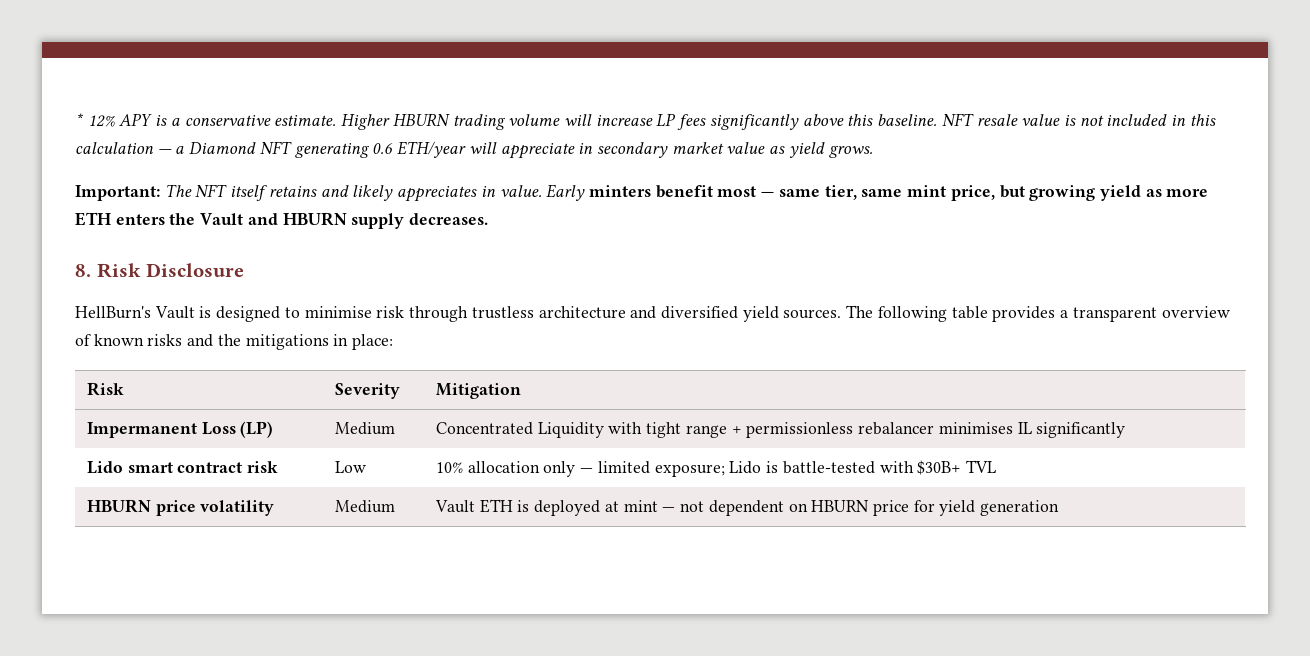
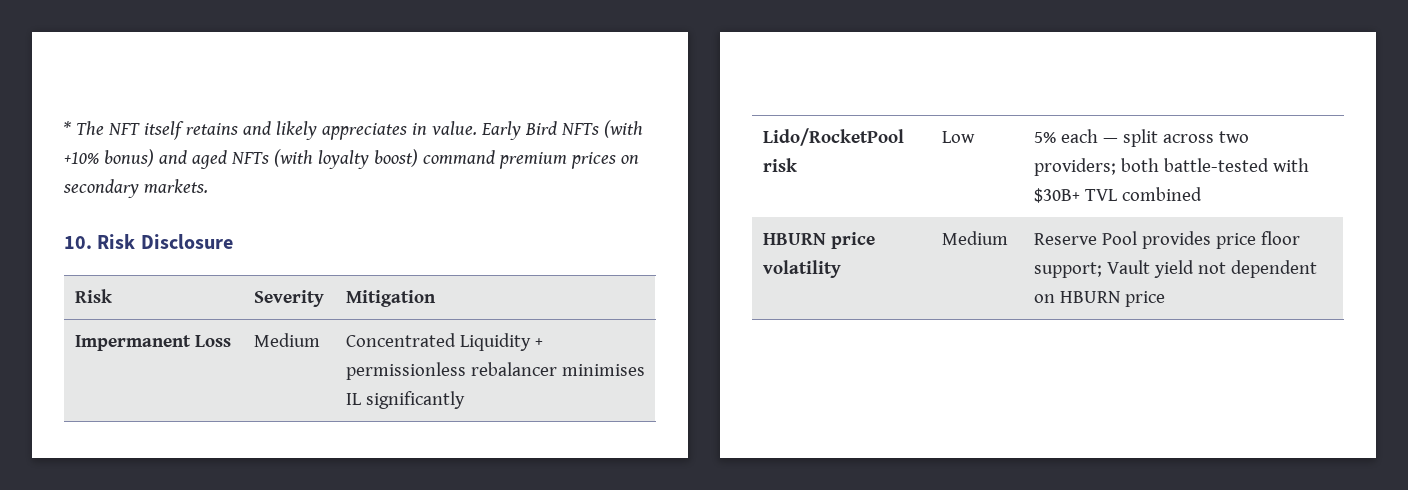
[87,113,1216,130] [75,141,873,159] [75,185,160,201] 12% APY is a conservative estimate. Higher HBURN trading volume will increase LP fees significantly above this baseline. NFT resale value is not included in this calculation — a Diamond NFT generating 0.6 ETH/year will appreciate in secondary market value as yield grows. // Important: -> (72, 128) none
[588,185,1209,201] [75,212,489,229] [75,263,245,278] [75,305,1230,322] [75,334,394,350] minters benefit most — same tier, same mint price, but growing yield as more ETH enters the Vault and HBURN supply decreases. // 8. Risk Disclosure // HellBurn's Vault is designed to minimise risk through trustless architecture and diversified yield sources. The following table provides a transparent overview of known risks and the mitigations in place: -> [524,120,643,138] [64,149,639,169] [63,179,208,198] [64,234,233,249] Bird NFTs (with +10% bonus) and aged NFTs (with loyalty boost) command premium prices on secondary markets. // 10. Risk Disclosure
[240,421,274,438] (LP) -> (231, 341) none
[608,422,727,438] with tight range -> (531, 342) none
[86,461,243,474] Lido smart contract -> [762,128,904,146] Lido/RocketPool
[435,461,779,477] 10% allocation only — limited exposure; Lido is -> [1033,129,1249,147] [1033,158,1159,176] 5% each — split across two providers; both
(996, 466) none -> [1121,187,1202,201] combined
[434,499,676,516] Vault ETH is deployed at mint — -> [1033,231,1300,249] [1033,260,1194,278] Reserve Pool provides price floor support; Vault yield
[913,500,1060,516] for yield generation -> (1165, 299) none

